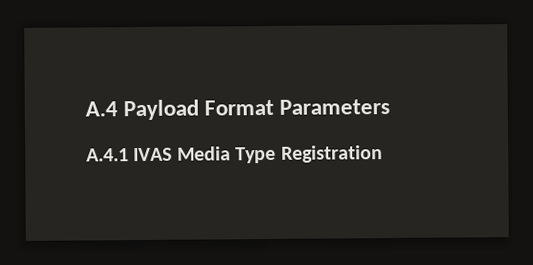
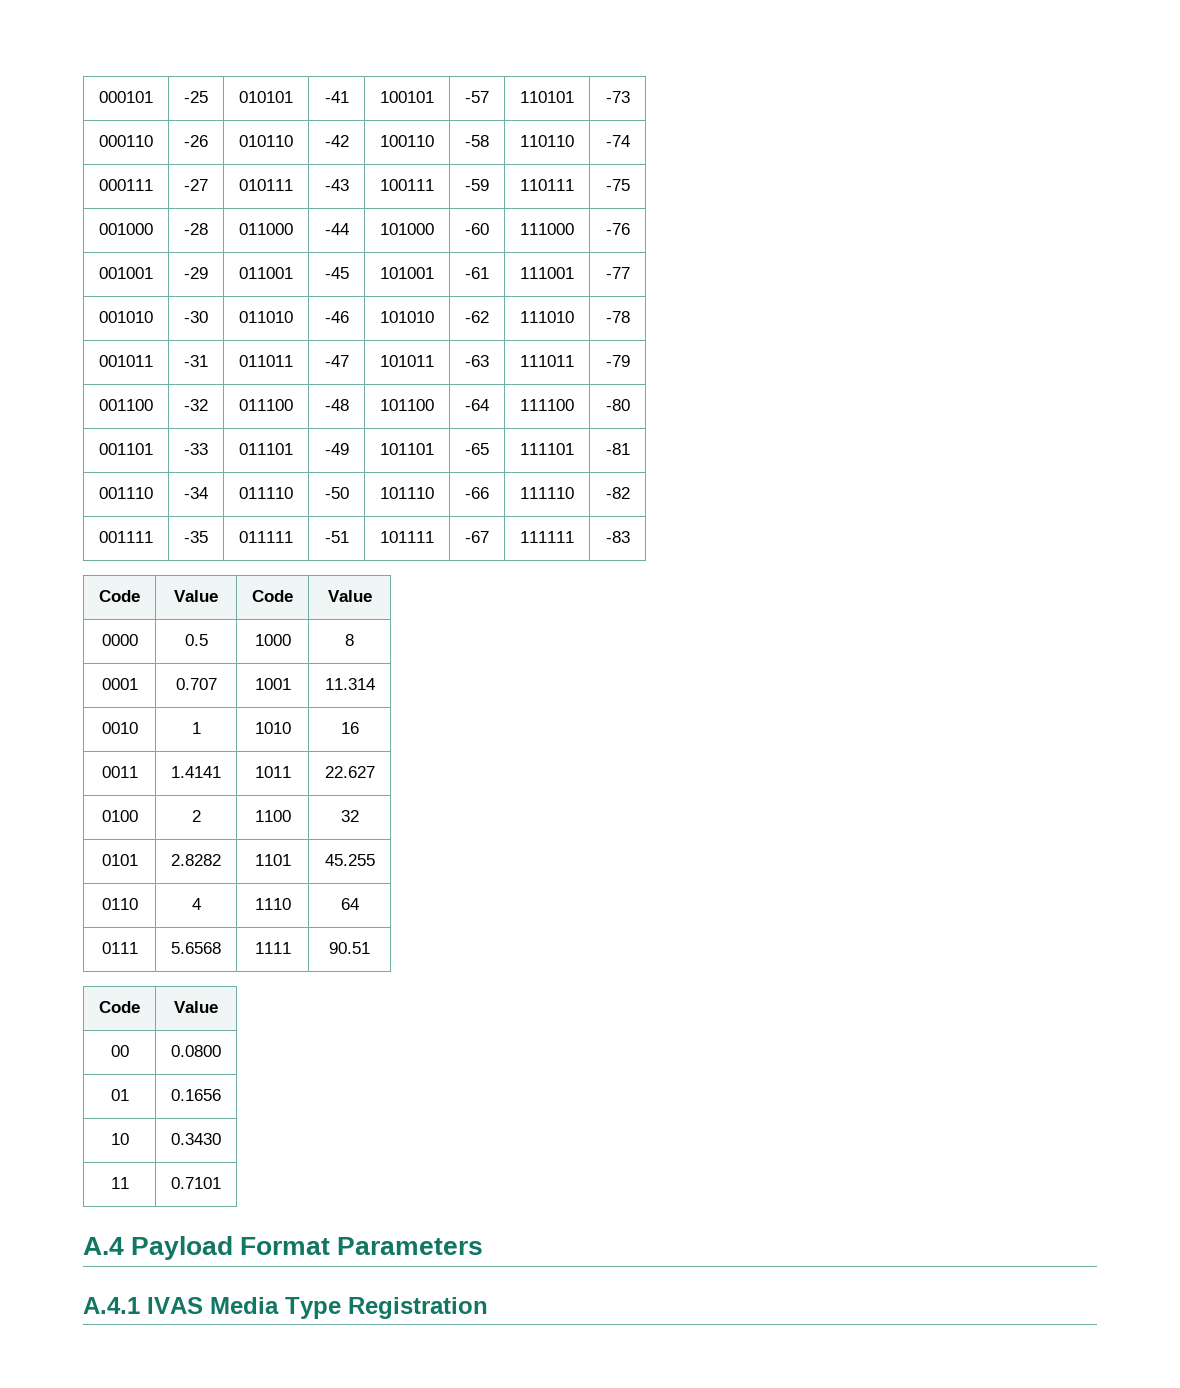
(85, 109) none -> [99,91,153,103] [184,91,208,103] [239,91,293,103] [324,91,349,103] [380,91,434,103] [465,91,489,103] [520,91,574,103] [605,91,630,103] [99,135,153,147] [184,135,208,147] [239,135,293,147] [324,135,349,147] [380,135,434,147] [465,135,489,147] [520,135,574,147] [605,135,630,147] [99,179,153,191] [184,179,208,191] [239,179,293,191] [324,179,349,191] [380,179,434,191] [465,179,489,191] [520,179,574,191] [605,179,630,191] [99,223,153,235] [184,223,208,235] [239,223,293,235] [324,223,349,235] [380,223,434,235] [465,223,489,235] [520,223,574,235] [605,223,630,235] [99,267,153,279] [184,267,208,279] [239,267,293,279] [324,267,349,279] [380,267,434,279] [465,267,489,279] [520,267,574,279] [605,267,630,279] [99,311,153,323] [184,311,208,323] [239,311,293,323] [324,311,349,323] [380,311,434,323] [465,311,489,323] [520,311,574,323] [605,311,630,323] [99,355,153,367] [184,355,208,367] [239,355,293,367] [324,355,349,367] [380,355,434,367] [465,355,489,367] [520,355,574,367] [605,355,630,367] [99,399,153,411] [184,399,208,411] [239,399,293,411] [324,399,349,411] [380,399,434,411] [465,399,489,411] [520,399,574,411] [605,399,630,411] [99,443,153,455] [184,443,208,455] [239,443,293,455] [324,443,349,455] [380,443,434,455] [465,443,489,455] [520,443,574,455] [605,443,630,455] [99,487,153,499] [184,487,208,499] [239,487,293,499] [324,487,349,499] [380,487,434,499] [465,487,489,499] [520,487,574,499] [605,487,630,499] [99,531,153,543] [184,531,208,543] [239,531,293,543] [324,531,349,543] [380,531,434,543] [465,531,489,543] [520,531,574,543] [605,531,630,543] [99,590,140,602] [174,590,218,602] [252,590,293,602] [327,590,372,602] [101,634,138,646] [184,634,208,646] [254,634,291,646] [345,634,354,646] [101,678,138,690] [175,678,217,690] [254,678,291,690] [324,678,375,690] [101,722,138,734] [191,722,201,734] [254,722,291,734] [340,722,359,734] [101,766,138,778] [171,766,221,778] [254,766,291,778] [324,766,375,778] [101,810,138,822] [191,810,201,822] [254,810,291,822] [340,810,359,822] [101,854,138,866] [171,854,221,866] [254,854,291,866] [324,854,375,866] [101,898,138,910] [191,898,201,910] [254,898,291,910] [340,898,359,910] [101,942,138,954] [171,942,221,954] [254,942,291,954] [329,942,370,954] [99,1001,140,1013] [174,1001,218,1013] [110,1045,129,1057] [171,1045,221,1057] [110,1089,129,1101] [171,1089,221,1101] [110,1133,129,1145] [171,1133,221,1145] [110,1177,129,1189] [171,1177,221,1189] 000101 | -25 | 010101 | -41 | 100101 | -57 | 110101 | -73 // 000110 | -26 | 010110 | -42 | 100110 | -58 | 110110 | -74 // 000111 | -27 | 010111 | -43 | 100111 | -59 | 110111 | -75 // 001000 | -28 | 011000 | -44 | 101000 | -60 | 111000 | -76 // 001001 | -29 | 011001 | -45 | 101001 | -61 | 111001 | -77 // 001010 | -30 | 011010 | -46 | 101010 | -62 | 111010 | -78 // 001011 | -31 | 011011 | -47 | 101011 | -63 | 111011 | -79 // 001100 | -32 | 011100 | -48 | 101100 | -64 | 111100 | -80 // 001101 | -33 | 011101 | -49 | 101101 | -65 | 111101 | -81 // 001110 | -34 | 011110 | -50 | 101110 | -66 | 111110 | -82 // 001111 | -35 | 011111 | -51 | 101111 | -67 | 111111 | -83 // Code | Value | Code | Value // 0000 | 0.5 | 1000 | 8 // 0001 | 0.707 | 1001 | 11.314 // 0010 | 1 | 1010 | 16 // 0011 | 1.4141 | 1011 | 22.627 // 0100 | 2 | 1100 | 32 // 0101 | 2.8282 | 1101 | 45.255 // 0110 | 4 | 1110 | 64 // 0111 | 5.6568 | 1111 | 90.51 // Code | Value // 00 | 0.0800 // 01 | 0.1656 // 10 | 0.3430 // 11 | 0.7101 //

